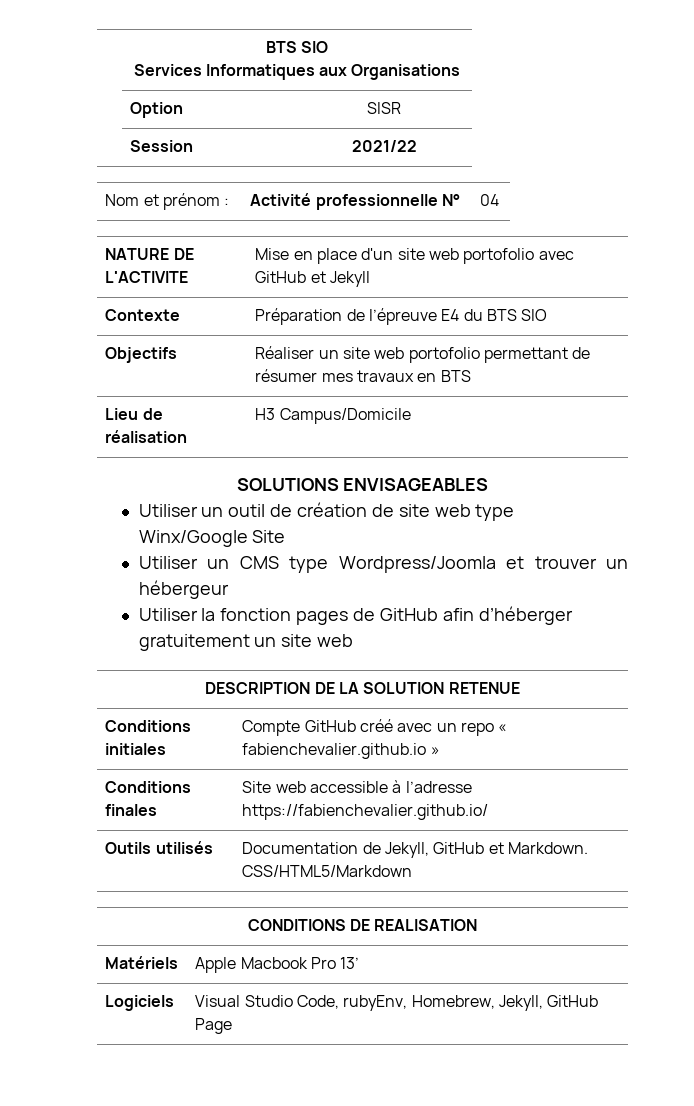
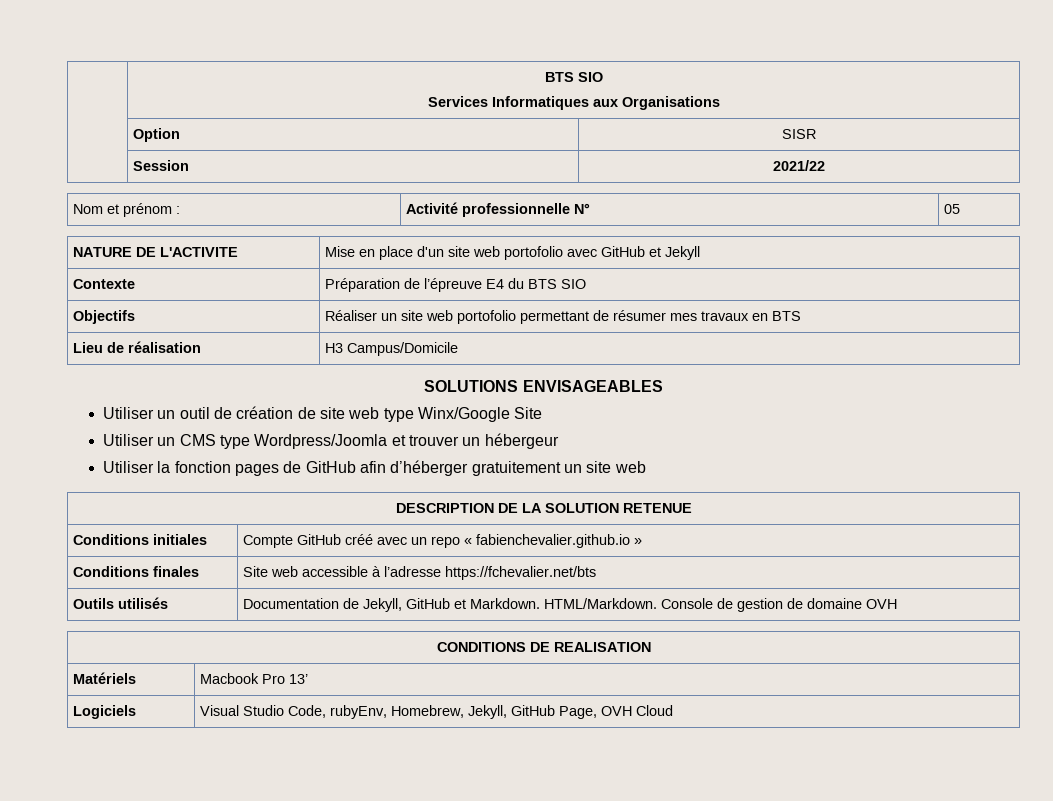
[480,194,500,206] 04 -> [944,204,961,214] 05
[242,804,489,820] https://fabienchevalier.github.io/ -> [445,566,597,580] https://fchevalier.net/bts
[242,865,413,877] CSS/HTML5/Markdown -> [544,598,898,612] HTML/Markdown. Console de gestion de domaine OVH
[195,957,237,973] Apple -> (137, 678) none
[195,1018,233,1034] Page -> [559,705,674,719] Page, OVH Cloud

